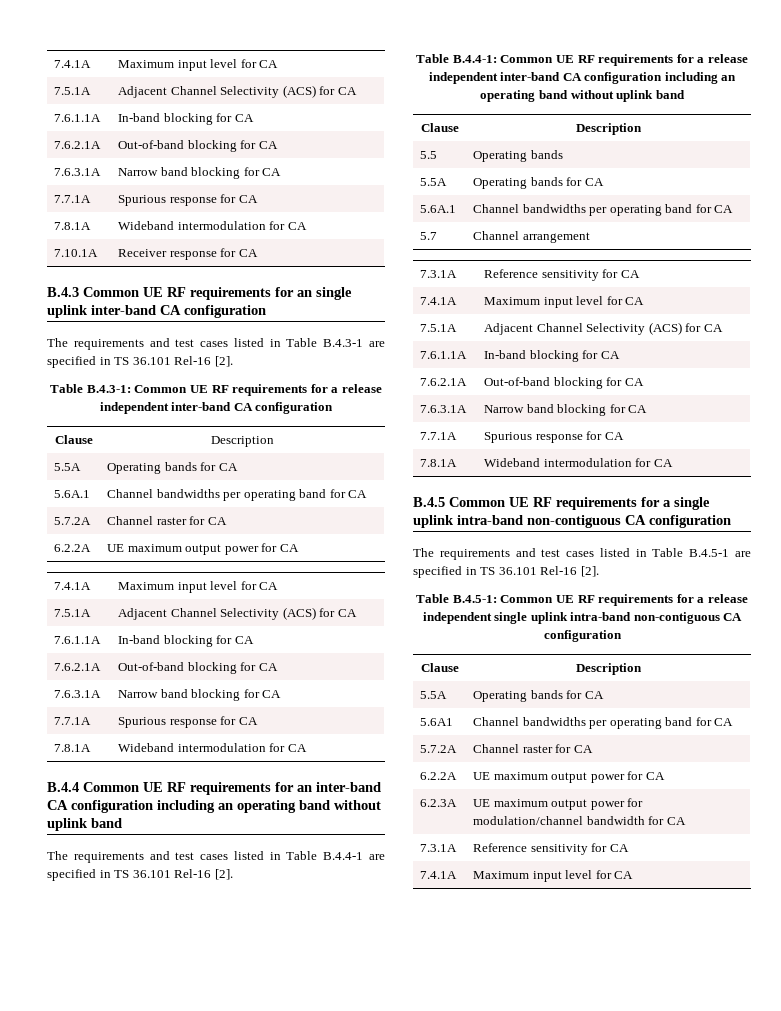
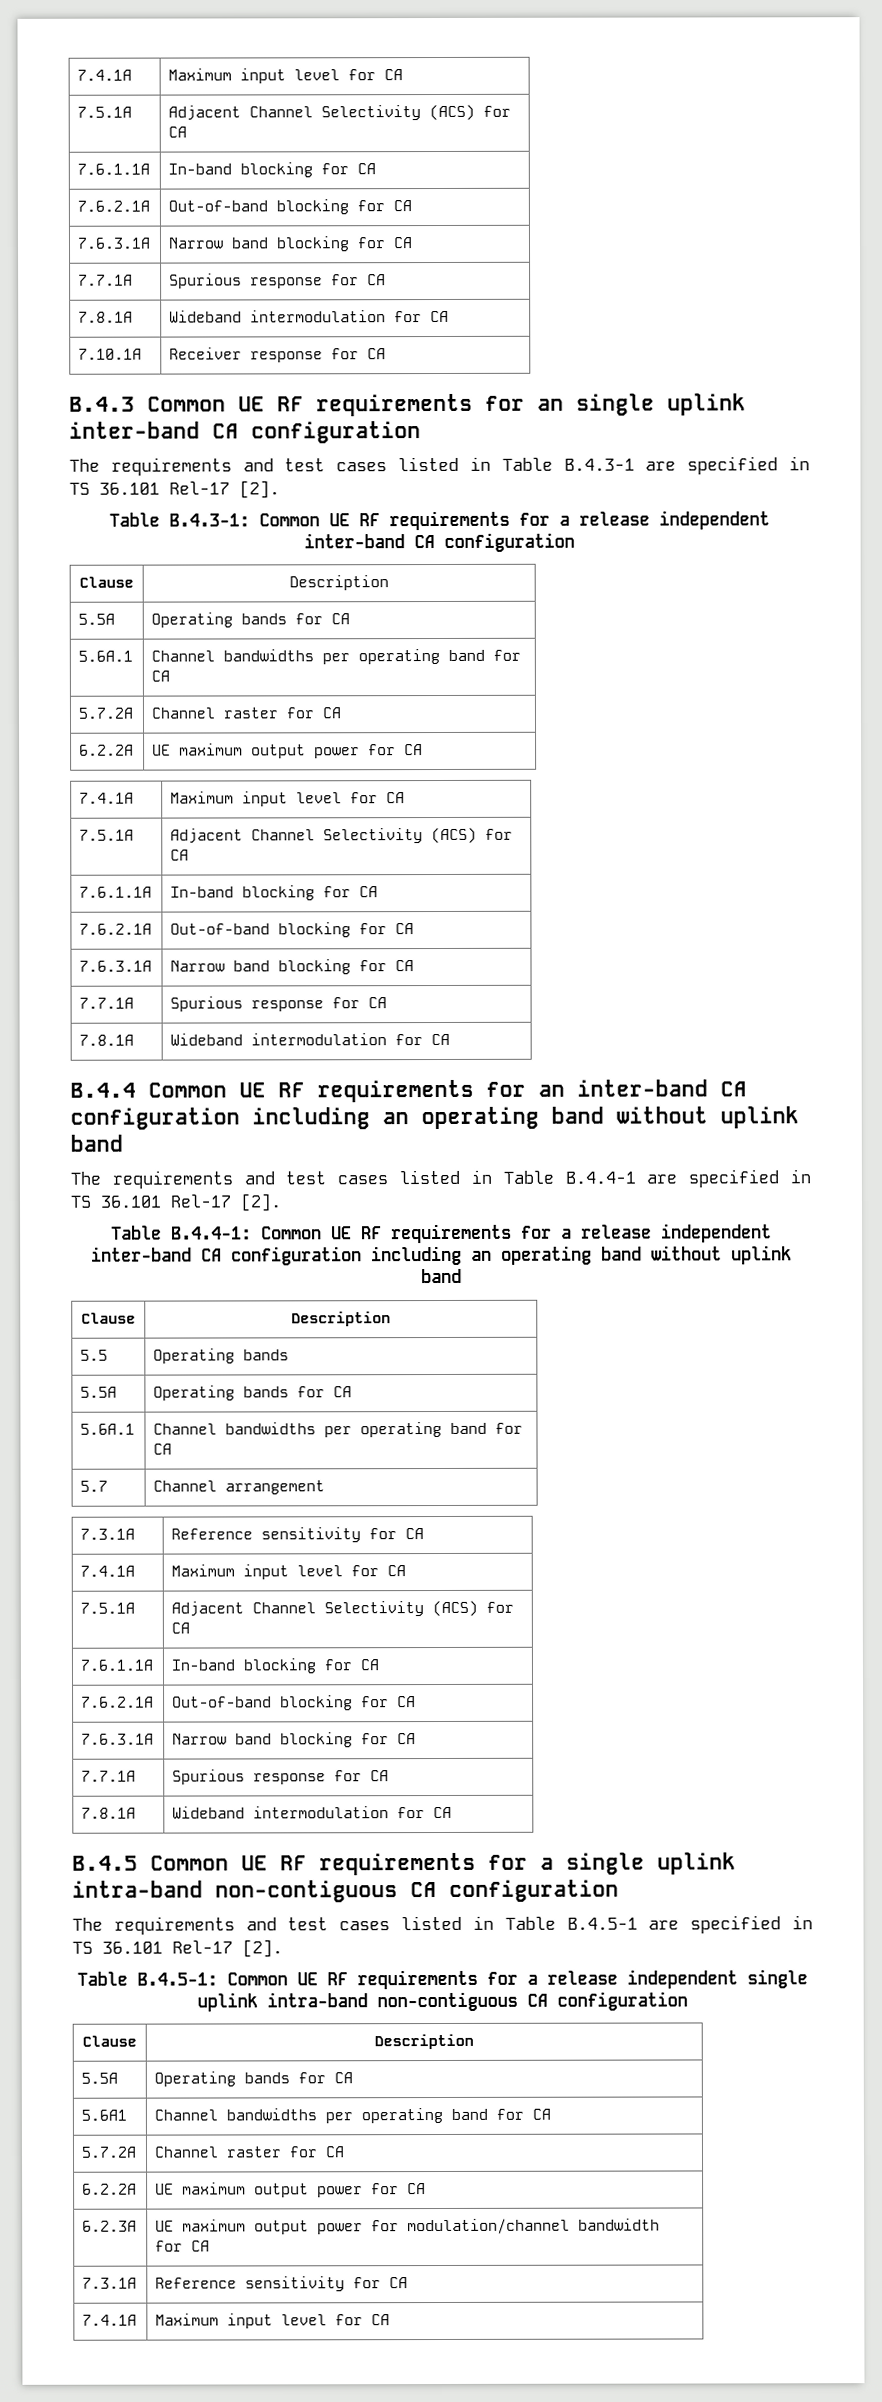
[174,356,212,365] Rel-16 -> [169,481,230,495] Rel-17
[174,869,212,878] Rel-16 -> [170,1194,232,1208] Rel-17
[540,566,578,575] Rel-16 -> [172,1940,233,1954] Rel-17

